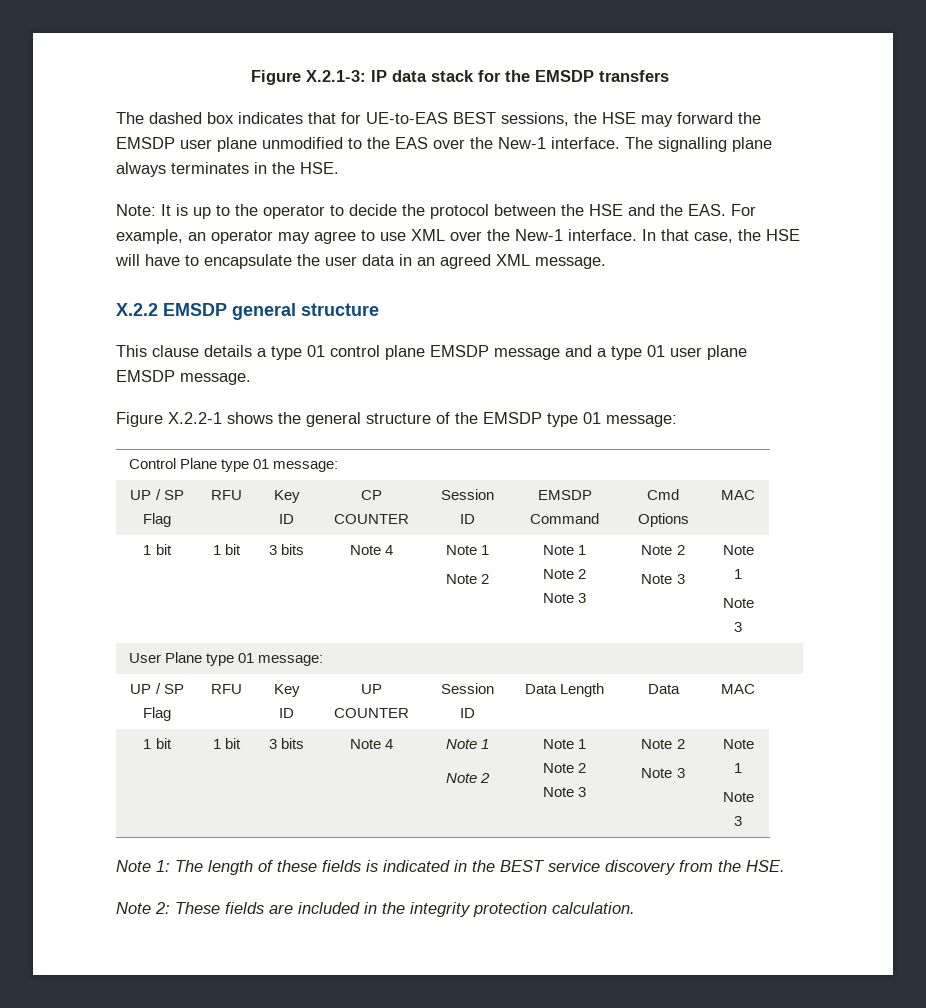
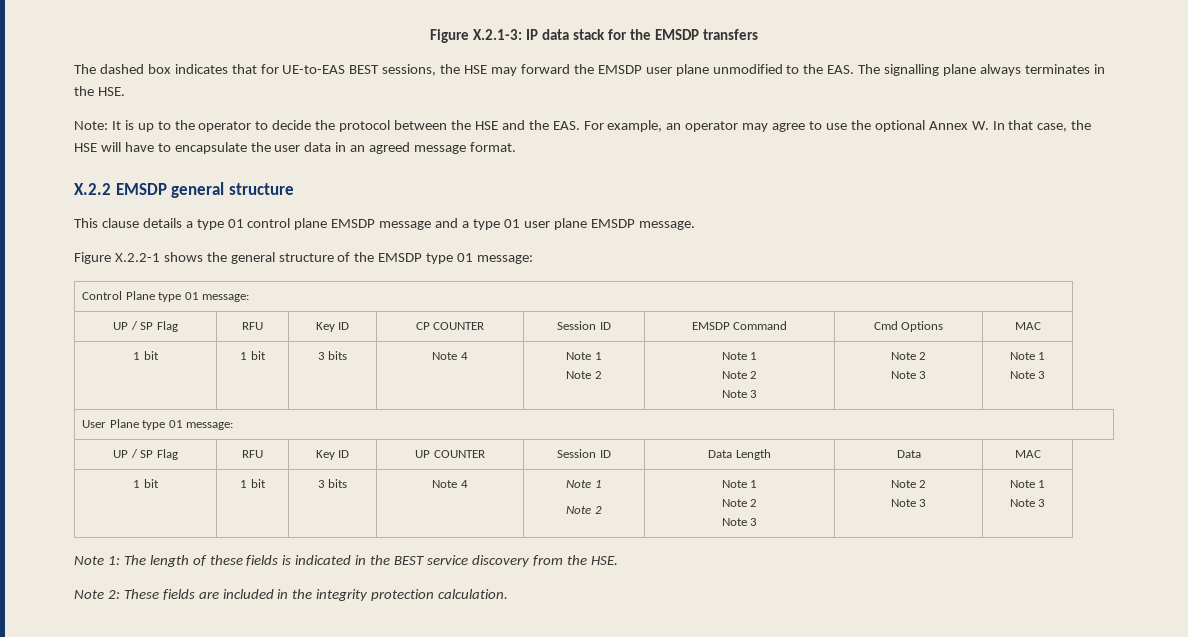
[395,137,620,149] EAS over the New-1 interface. -> [827,65,855,74] EAS.
[411,229,637,241] XML over the New-1 interface. -> [850,120,989,132] the optional Annex W.
[496,254,606,269] XML message. -> [414,142,516,154] message format.

